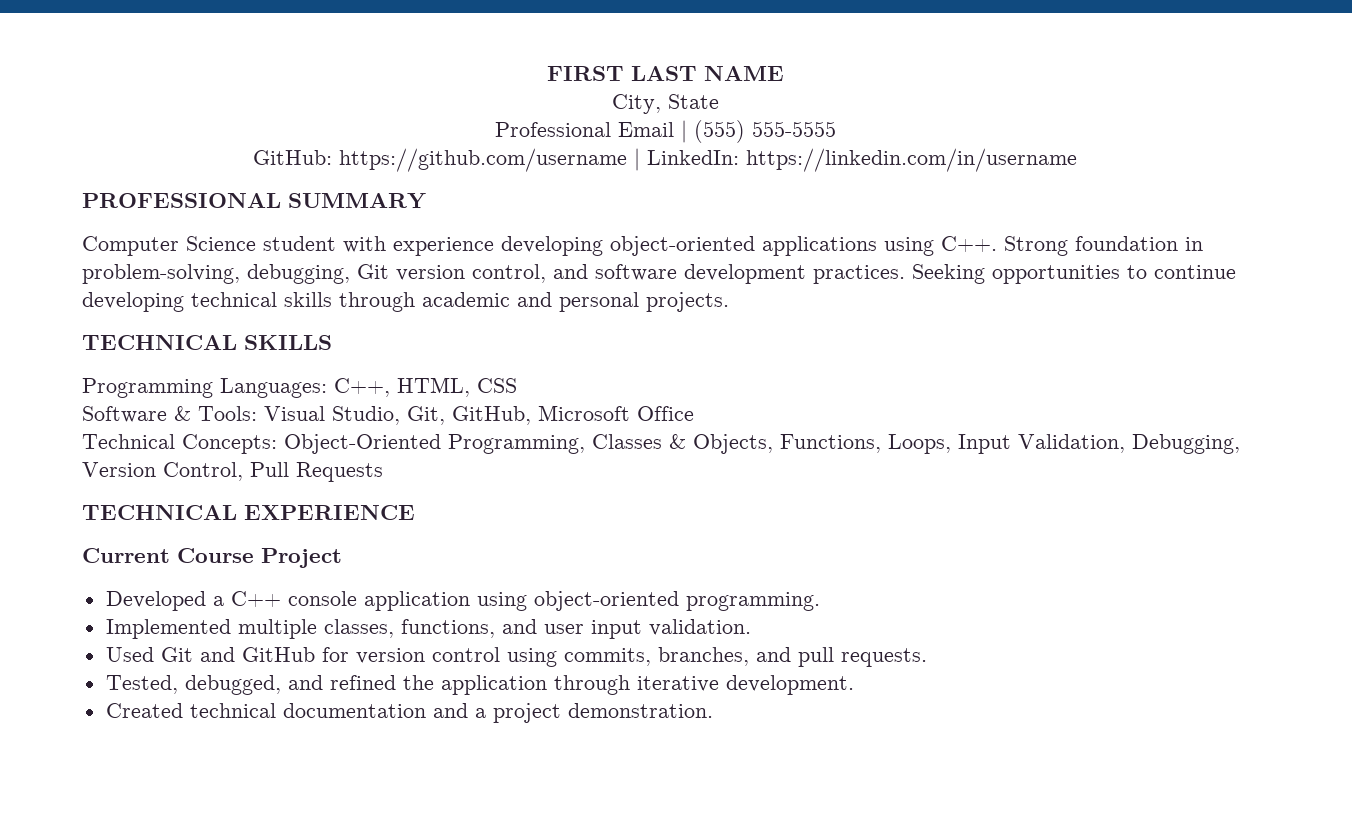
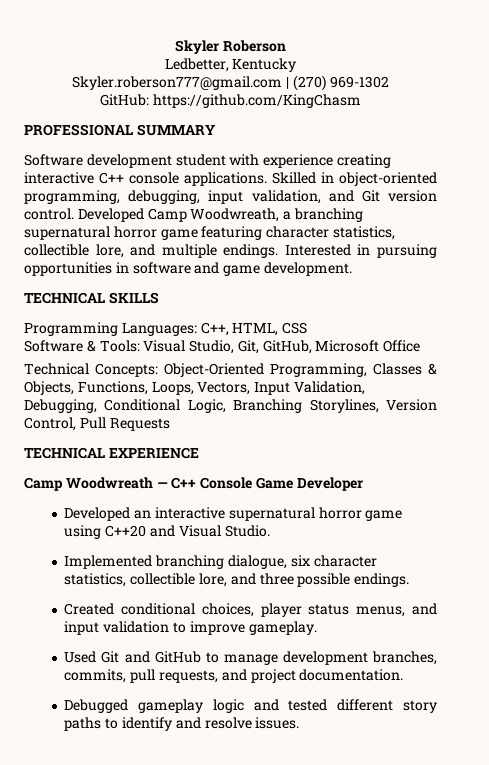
[546,66,784,81] [611,94,719,114] [494,120,836,143] [253,148,1077,172] FIRST LAST NAME // City, State // Professional Email | (555) 555-5555 // GitHub: https://github.com/username | LinkedIn: https://linkedin.com/in/username -> [175,40,286,54] [164,58,297,72] [72,75,389,91] [100,94,361,108] Skyler Roberson // Ledbetter, Kentucky // Skyler.roberson777@gmail.com | (270) 969-1302 // GitHub: https://github.com/KingChasm
[82,236,256,256] Computer Science -> [24,154,172,168] Software development
[501,236,1203,256] [82,264,1236,284] [82,292,729,312] developing object-oriented applications using C++. Strong foundation in problem-solving, debugging, Git version control, and software development practices. Seeking opportunities to continue developing technical skills through academic and personal projects. -> [336,154,391,168] [24,172,437,186] [24,190,438,204] [24,208,363,222] [24,226,395,240] [24,244,437,258] [24,262,352,276] creating interactive C++ console applications. Skilled in object-oriented programming, debugging, input validation, and Git version control. Developed Camp Woodwreath, a branching supernatural horror game featuring character statistics, collectible lore, and multiple endings. Interested in pursuing opportunities in software and game development.
(951, 444) none -> [197,382,251,395] Vectors,
(1240, 444) none -> [104,399,379,413] Conditional Logic, Branching Storylines,
[82,548,342,568] [105,591,820,611] [105,619,751,639] [105,647,927,667] [105,675,854,695] [105,703,713,723] Current Course Project // Developed a C++ console application using object-oriented programming. // Implemented multiple classes, functions, and user input validation. // Used Git and GitHub for version control using commits, branches, and pull requests. // Tested, debugged, and refined the application through iterative development. // Created technical documentation and a project demonstration. -> [24,477,363,491] [64,507,403,521] [64,525,270,539] [64,555,377,569] [64,573,410,587] [64,603,437,617] [64,621,317,635] [64,651,437,665] [64,669,404,683] [64,699,437,713] [64,717,300,731] Camp Woodwreath — C++ Console Game Developer // Developed an interactive supernatural horror game using C++20 and Visual Studio. // Implemented branching dialogue, six character statistics, collectible lore, and three possible endings. // Created conditional choices, player status menus, and input validation to improve gameplay. // Used Git and GitHub to manage development branches, commits, pull requests, and project documentation. // Debugged gameplay logic and tested different story paths to identify and resolve issues.

